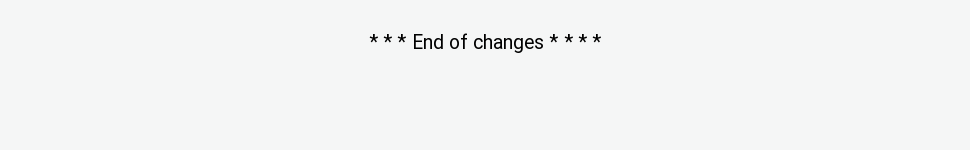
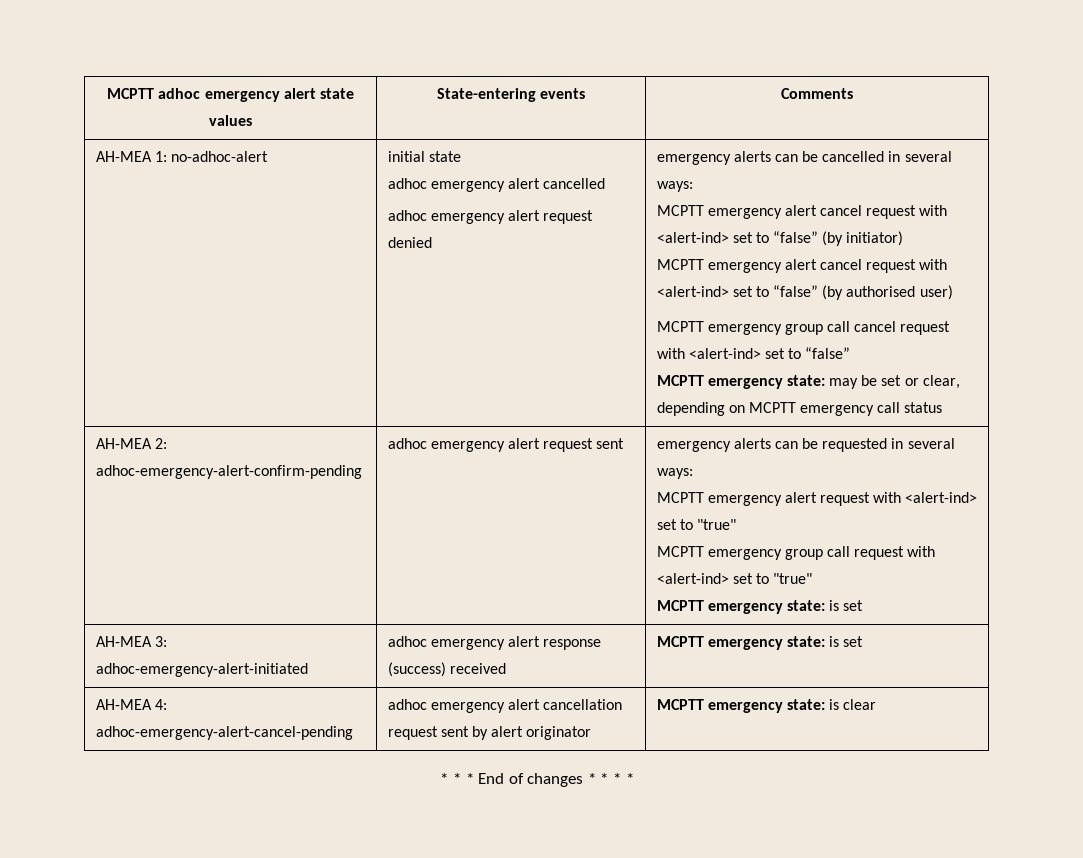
(368, 41) none -> [107,88,354,102] [209,115,252,126] [436,88,586,102] [781,88,853,99] [95,151,268,162] [387,151,461,162] [387,178,606,192] [387,210,594,224] [387,237,432,248] [656,151,952,165] [656,181,693,192] [656,205,948,219] [656,231,904,246] [656,259,948,273] [656,285,953,300] [656,321,951,335] [656,347,851,359] [656,375,960,389] [656,402,943,416] [95,438,167,449] [95,465,362,479] [387,438,625,452] [656,438,955,452] [656,468,693,479] [656,492,978,506] [656,519,736,530] [656,546,936,560] [656,573,813,584] [656,600,864,614] [95,636,167,647] [95,663,308,677] [387,636,602,650] [387,662,506,677] [656,636,864,650] [95,699,167,710] [95,726,353,740] [387,699,623,713] [387,726,592,740] [656,699,877,713] MCPTT adhoc emergency alert state values | State-entering events | Comments // AH-MEA 1: no-adhoc-alert | initial state // adhoc emergency alert cancelled // adhoc emergency alert request denied | emergency alerts can be cancelled in several ways: // MCPTT emergency alert cancel request with <alert-ind> set to “false” (by initiator) // MCPTT emergency alert cancel request with <alert-ind> set to “false” (by authorised user) // MCPTT emergency group call cancel request with <alert-ind> set to “false” // MCPTT emergency state: may be set or clear, depending on MCPTT emergency call status // AH-MEA 2: adhoc-emergency-alert-confirm-pending | adhoc emergency alert request sent | emergency alerts can be requested in several ways: // MCPTT emergency alert request with <alert-ind> set to "true" // MCPTT emergency group call request with <alert-ind> set to "true" // MCPTT emergency state: is set // AH-MEA 3: adhoc-emergency-alert-initiated | adhoc emergency alert response (success) received | MCPTT emergency state: is set // AH-MEA 4: adhoc-emergency-alert-cancel-pending | adhoc emergency alert cancellation request sent by alert originator | MCPTT emergency state: is clear //

